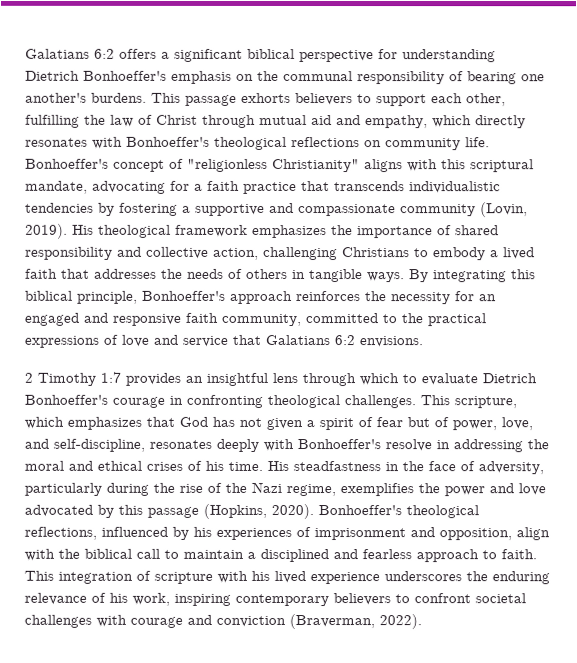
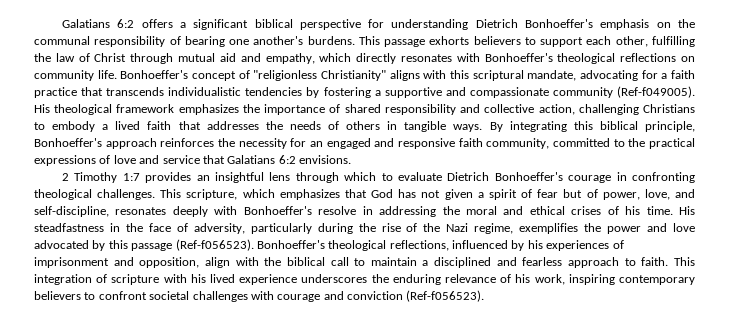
[480,202,528,218] [25,223,68,239] (Lovin, 2019). -> [617,86,695,98] (Ref-f049005).
[203,503,314,520] (Hopkins, 2020). -> [175,239,254,251] (Ref-f056523).
[289,614,422,630] (Braverman, 2022). -> [406,290,485,302] (Ref-f056523).

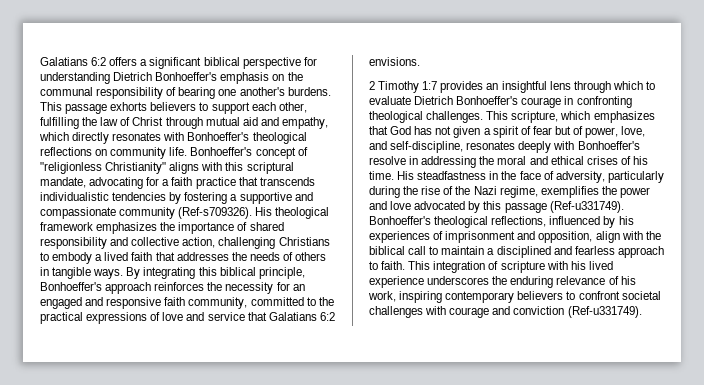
[617,86,695,98] (Ref-f049005). -> [178,207,253,219] (Ref-s709326).
[175,239,254,251] (Ref-f056523). -> [549,201,624,213] (Ref-u331749).
[406,290,485,302] (Ref-f056523). -> [567,306,642,318] (Ref-u331749).

